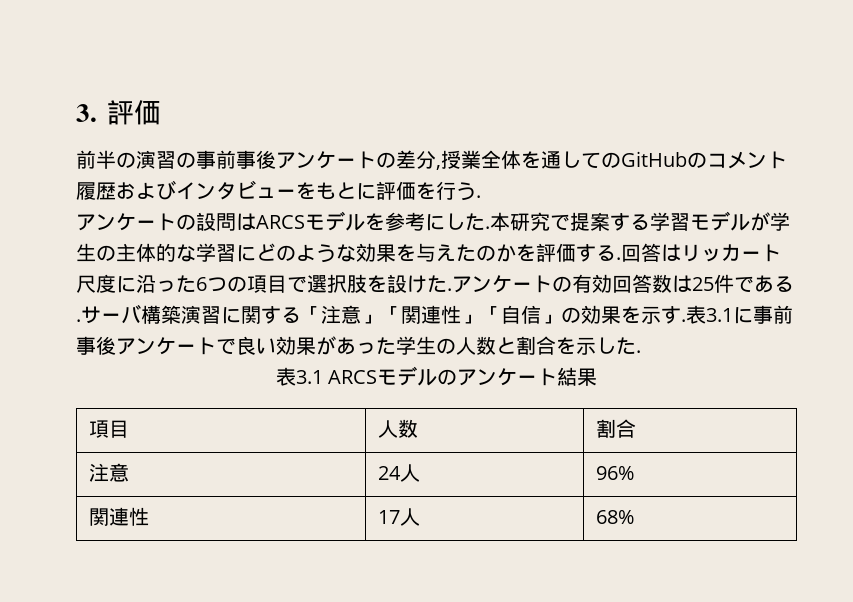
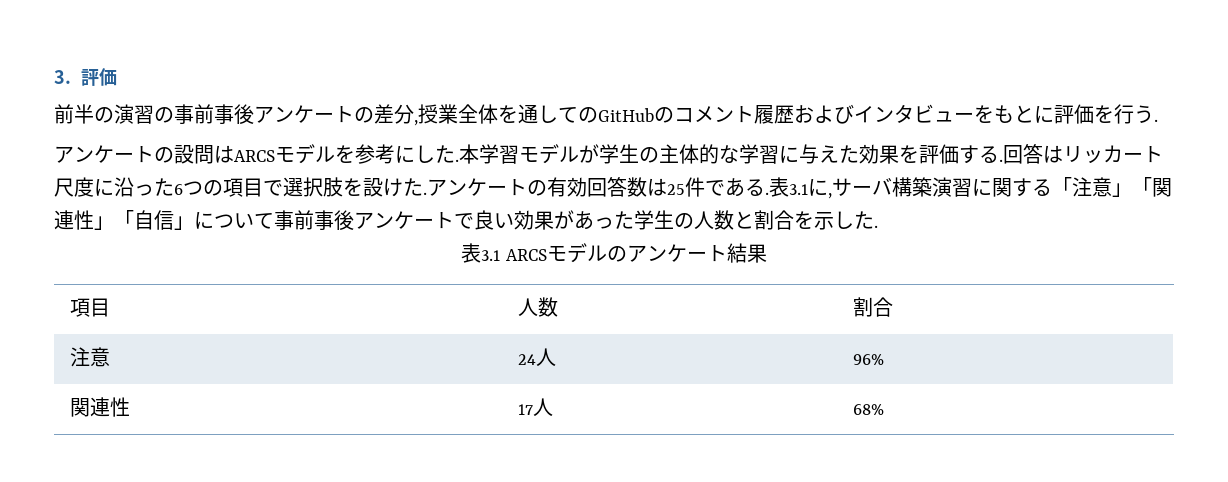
[510,212,650,231] 研究で提案する -> (479, 154) none
[256,243,516,263] どのような効果を与えたのか -> [799,144,899,164] 与えた効果
(81, 320) none -> [769,177,832,199] 表3.1に,
[561,305,753,324] の効果を示す.表3.1に -> [194,212,274,229] について

